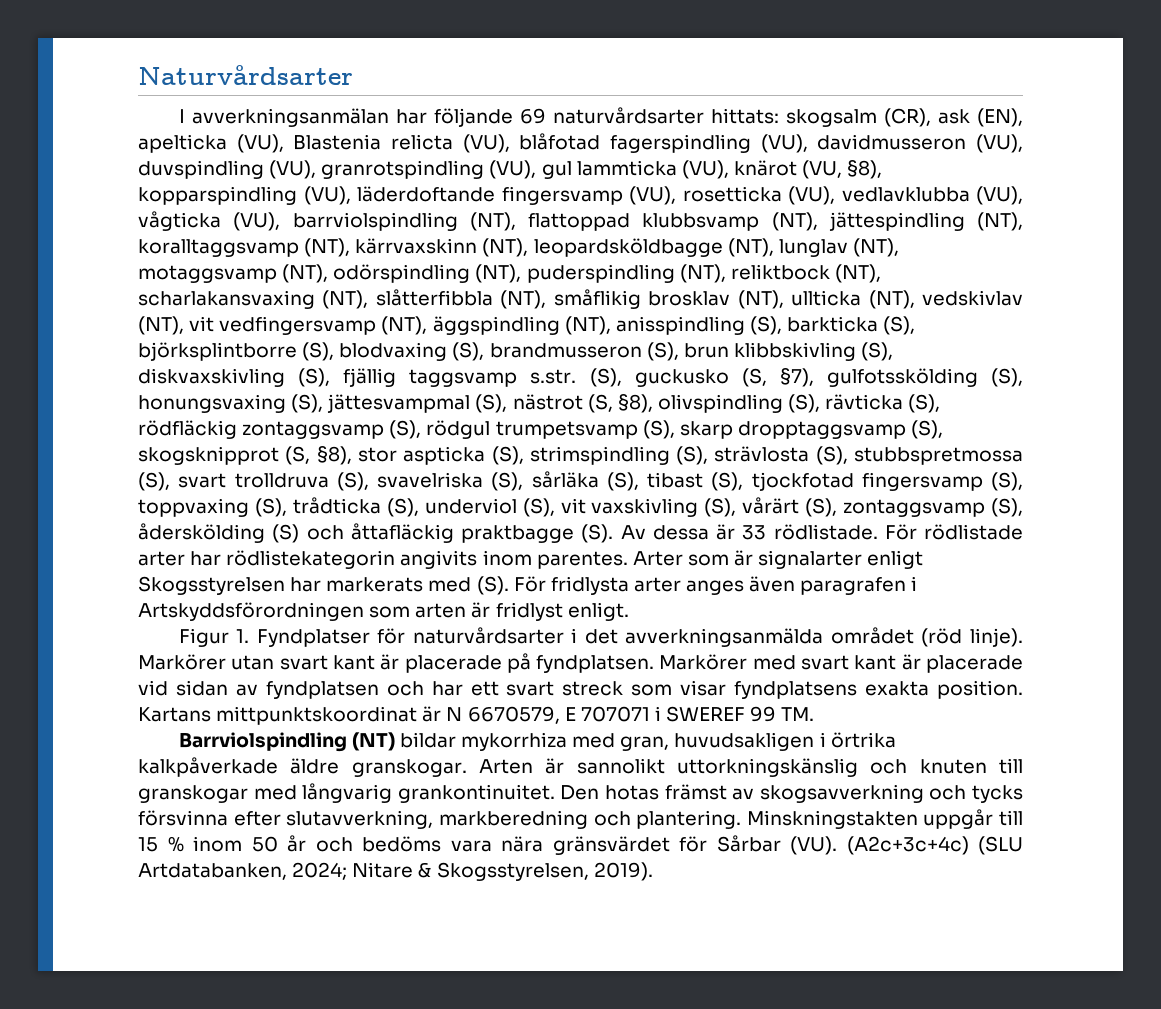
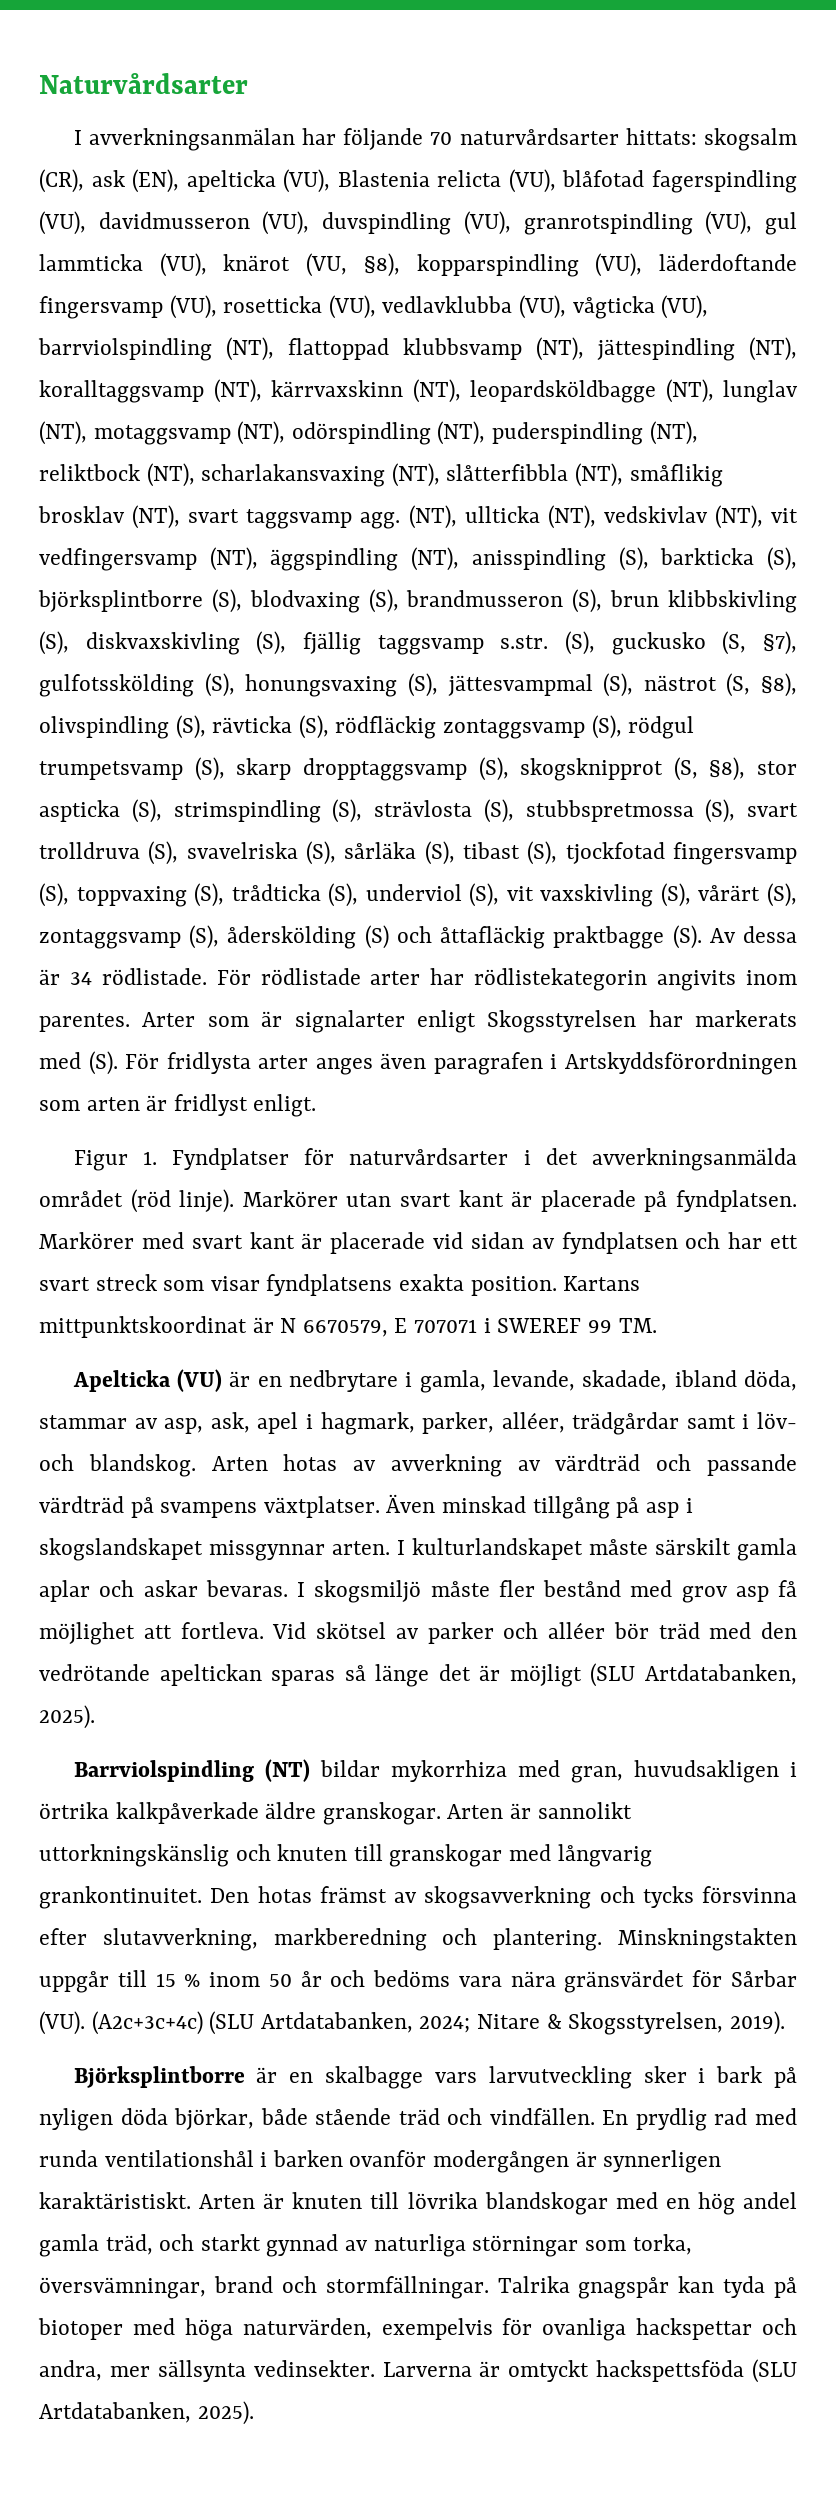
[519,108,546,124] 69 -> [430,132,453,145] 70
(784, 299) none -> [188,505,457,529] svart taggsvamp agg. (NT),
[742,525,767,540] 33 -> [69,972,92,985] 34
(815, 714) none -> [72,1369,797,1393] [39,1412,798,1435] [39,1454,798,1477] [39,1494,693,1519] [39,1538,797,1561] [39,1580,797,1603] [39,1622,797,1645] [39,1663,797,1687] [39,1705,95,1729] // Apelticka (VU) är en nedbrytare i gamla, levande, skadade, ibland döda, stammar av asp, ask, apel i hagmark, parker, alléer, trädgårdar samt i löv- och blandskog. Arten hotas av avverkning av värdträd och passande värdträd på svampens växtplatser. Även minskad tillgång på asp i skogslandskapet missgynnar arten. I kulturlandskapet måste särskilt gamla aplar och askar bevaras. I skogsmiljö måste fler bestånd med grov asp få möjlighet att fortleva. Vid skötsel av parker och alléer bör träd med den vedrötande apeltickan sparas så länge det är möjligt (SLU Artdatabanken, 2025).
(653, 871) none -> [73,2066,797,2089] [39,2108,797,2131] [39,2150,722,2173] [39,2192,798,2215] [39,2234,692,2257] [39,2276,797,2299] [38,2318,797,2341] [39,2359,797,2383] [39,2401,254,2425] // Björksplintborre är en skalbagge vars larvutveckling sker i bark på nyligen döda björkar, både stående träd och vindfällen. En prydlig rad med runda ventilationshål i barken ovanför modergången är synnerligen karaktäristiskt. Arten är knuten till lövrika blandskogar med en hög andel gamla träd, och starkt gynnad av naturliga störningar som torka, översvämningar, brand och stormfällningar. Talrika gnagspår kan tyda på biotoper med höga naturvärden, exempelvis för ovanliga hackspettar och andra, mer sällsynta vedinsekter. Larverna är omtyckt hackspettsföda (SLU Artdatabanken, 2025).

